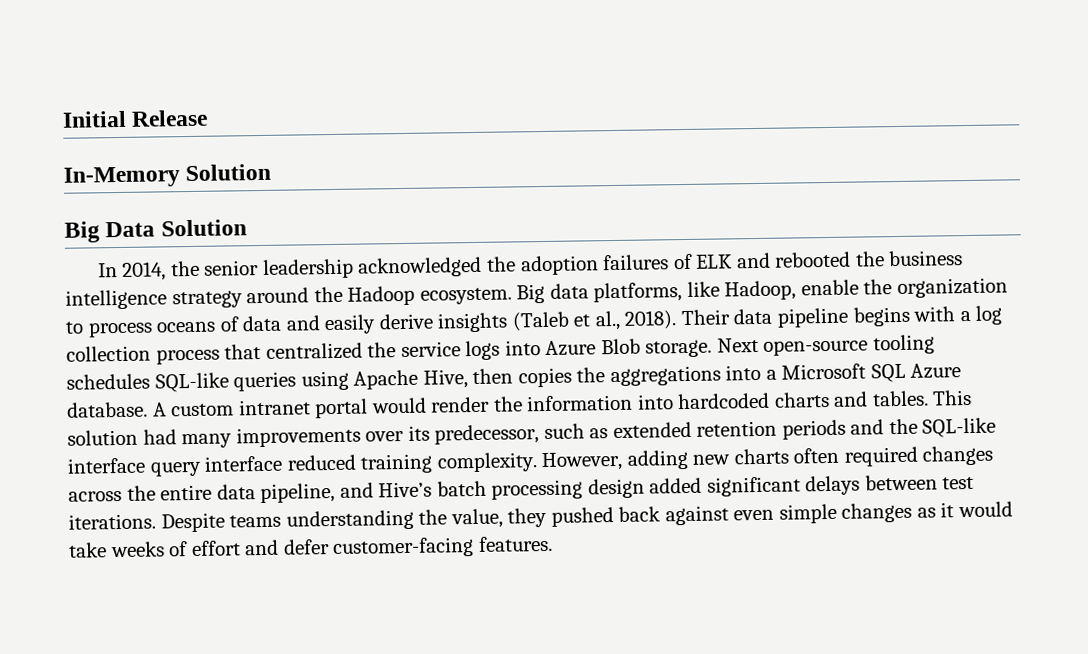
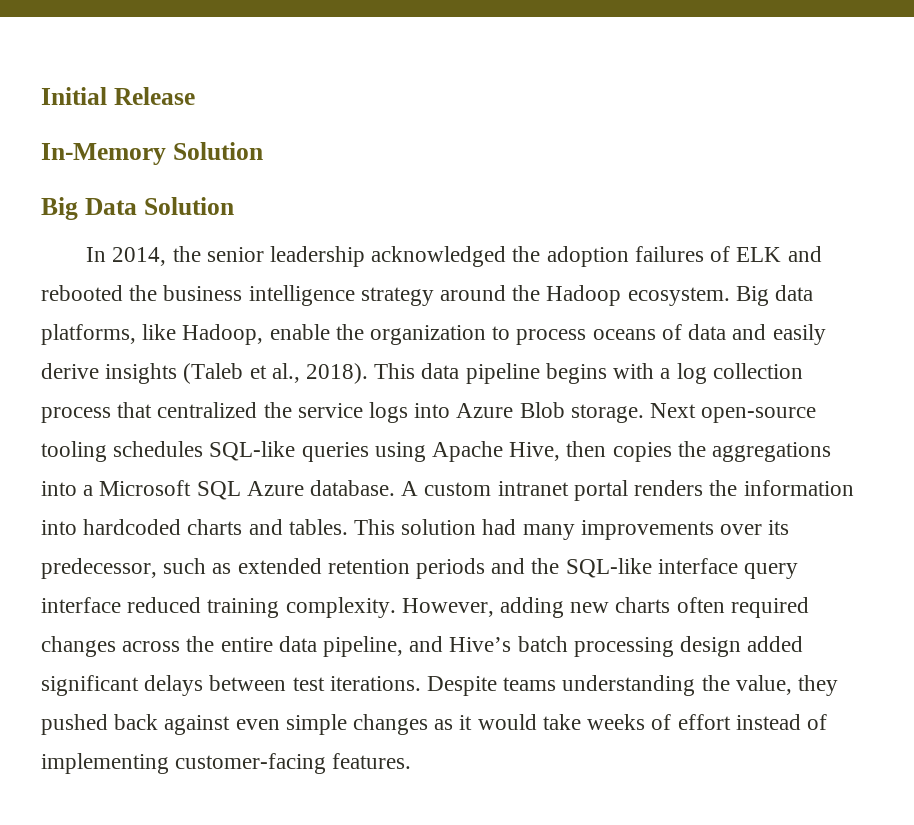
[680,309,730,326] Their -> [374,363,416,379] This
[370,396,491,414] would render -> [634,480,704,496] renders
[244,539,330,556] and defer -> [735,714,827,730] [41,753,169,774] instead of implementing

